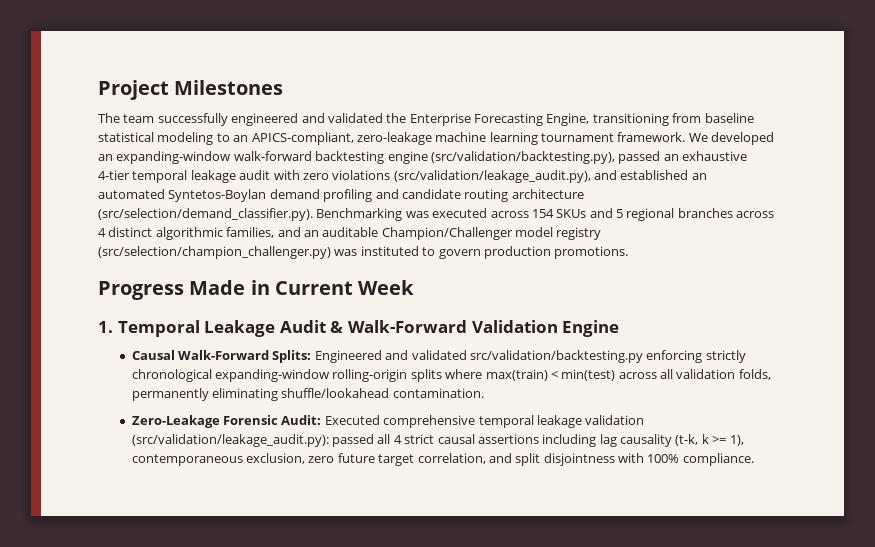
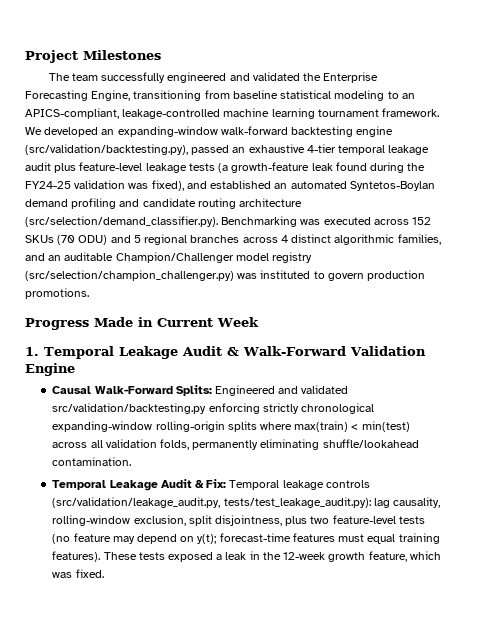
[356,132,432,145] zero-leakage -> [122,109,221,119] leakage-controlled
[273,170,591,183] with zero violations (src/validation/leakage_audit.py), -> [54,162,426,173] [25,180,184,191] plus feature-level leakage tests (a growth-feature leak found during the FY24-25 validation was fixed),
[531,209,587,218] 154 SKUs -> [412,217,432,225] [25,235,108,245] 152 SKUs (70 ODU)
[131,415,645,428] [131,434,744,447] [131,453,754,466] Zero-Leakage Forensic Audit: Executed comprehensive temporal leakage validation (src/validation/leakage_audit.py): passed all 4 strict causal assertions including lag causality (t-k, k >= 1), contemporaneous exclusion, zero future target correlation, and split disjointness with 100% compliance. -> [52,479,370,491] [52,497,440,508] [52,515,425,526] [52,533,440,544] [52,551,441,562] [52,569,104,578] Temporal Leakage Audit & Fix: Temporal leakage controls (src/validation/leakage_audit.py, tests/test_leakage_audit.py): lag causality, rolling-window exclusion, split disjointness, plus two feature-level tests (no feature may depend on y(t); forecast-time features must equal training features). These tests exposed a leak in the 12-week growth feature, which was fixed.

